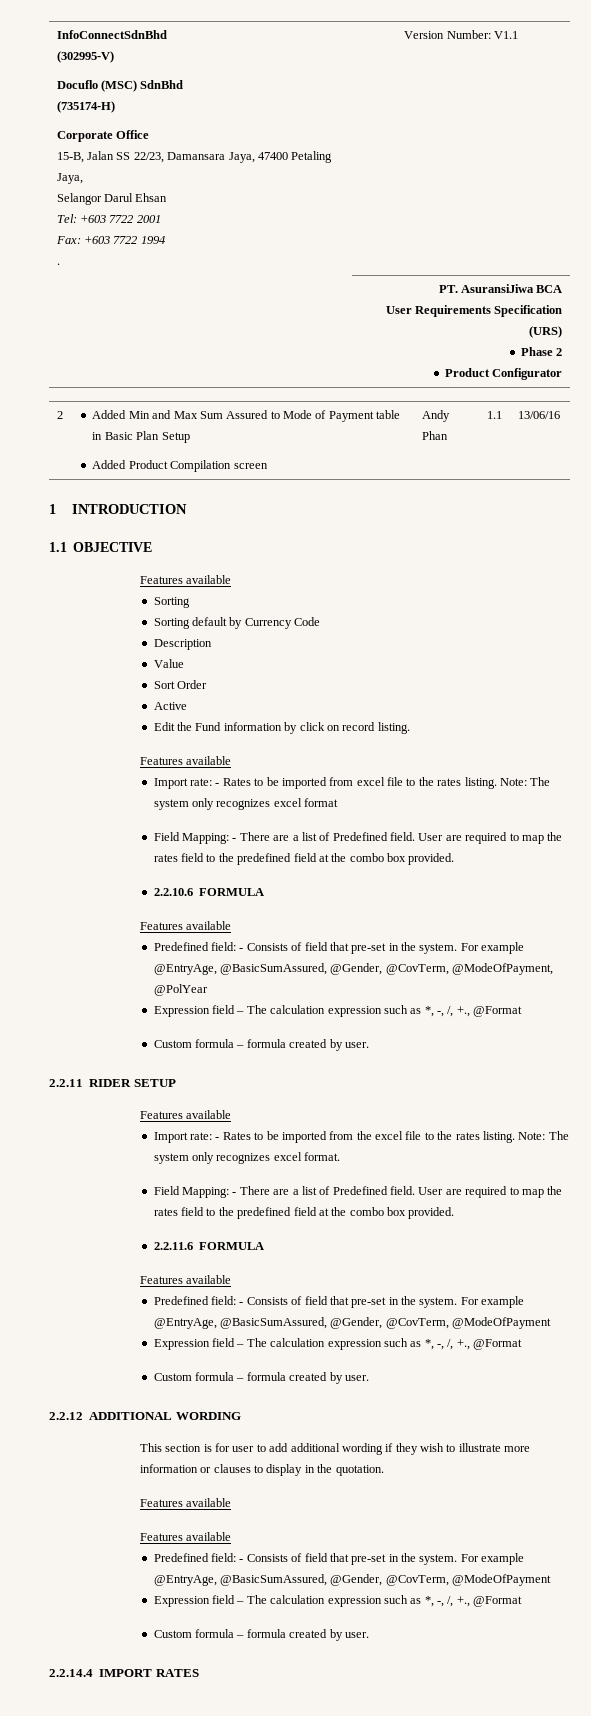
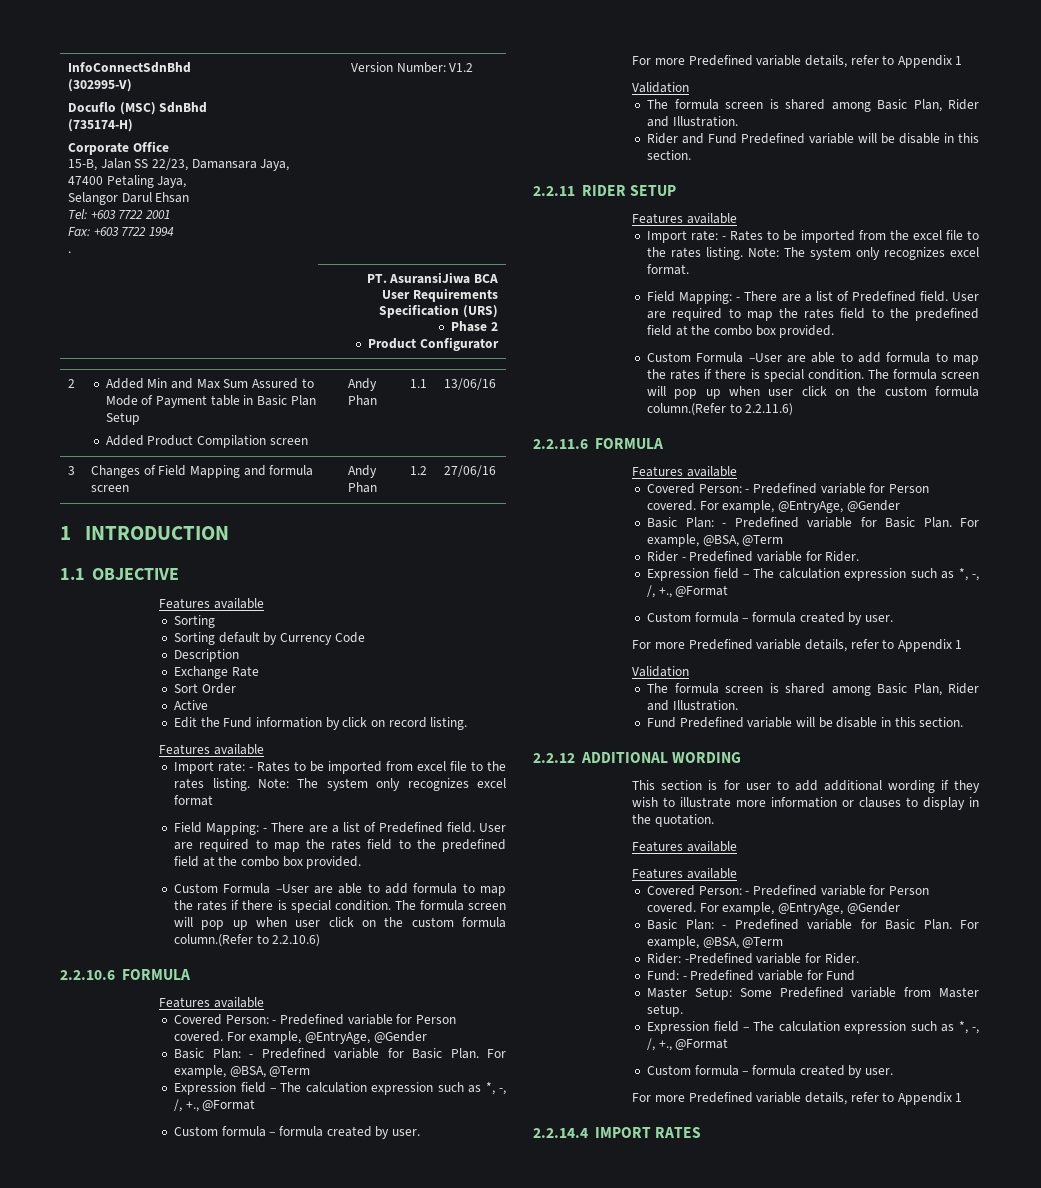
[493,31,518,39] V1.1 -> [449,63,474,72] V1.2
(560, 415) none -> [67,466,75,475] [90,465,314,478] [90,485,129,492] [347,465,377,478] [347,482,377,493] [409,466,427,475] [443,465,496,477] // 3 | Changes of Field Mapping and formula screen | Andy Phan | 1.2 | 27/06/16
[153,659,184,668] Value -> [174,666,259,679] Exchange Rate
[153,888,264,896] [139,921,232,930] [153,942,525,954] [153,963,554,975] [153,984,208,996] 2.2.10.6 FORMULA // Features available // Predefined field: - Consists of field that pre-set in the system. For example @EntryAge, @BasicSumAssured, @Gender, @CovTerm, @ModeOfPayment, @PolYear -> [174,883,506,896] [174,900,506,913] [174,917,506,930] [174,934,321,947] [60,969,190,980] [159,997,264,1008] [174,1014,457,1025] [174,1031,427,1044] [174,1048,507,1059] [174,1065,311,1078] Custom Formula –User are able to add formula to map the rates if there is special condition. The formula screen will pop up when user click on the custom formula column.(Refer to 2.2.10.6) // 2.2.10.6 FORMULA // Features available // Covered Person: - Predefined variable for Person covered. For example, @EntryAge, @Gender // Basic Plan: - Predefined variable for Basic Plan. For example, @BSA, @Term
(369, 1045) none -> [632,55,963,68] [632,82,690,93] [647,99,979,112] [647,116,738,127] [647,133,980,144] [647,150,692,160] // For more Predefined variable details, refer to Appendix 1 // Validation // The formula screen is shared among Basic Plan, Rider and Illustration. // Rider and Fund Predefined variable will be disable in this section.
[153,1242,264,1250] [139,1275,232,1284] [153,1296,525,1308] [153,1317,552,1329] 2.2.11.6 FORMULA // Features available // Predefined field: - Consists of field that pre-set in the system. For example @EntryAge, @BasicSumAssured, @Gender, @CovTerm, @ModeOfPayment -> [647,352,979,365] [647,369,979,382] [647,386,979,399] [647,403,794,416] [533,438,663,449] [632,466,737,477] [647,483,930,494] [647,500,900,513] [647,517,979,528] [647,534,784,547] [647,551,860,562] Custom Formula –User are able to add formula to map the rates if there is special condition. The formula screen will pop up when user click on the custom formula column.(Refer to 2.2.11.6) // 2.2.11.6 FORMULA // Features available // Covered Person: - Predefined variable for Person covered. For example, @EntryAge, @Gender // Basic Plan: - Predefined variable for Basic Plan. For example, @BSA, @Term // Rider - Predefined variable for Rider.
(369, 1378) none -> [632,639,963,652] [632,666,690,677] [647,683,979,696] [647,700,738,711] [647,717,964,728] // For more Predefined variable details, refer to Appendix 1 // Validation // The formula screen is shared among Basic Plan, Rider and Illustration. // Fund Predefined variable will be disable in this section.
[153,1553,525,1565] [153,1574,552,1586] Predefined field: - Consists of field that pre-set in the system. For example @EntryAge, @BasicSumAssured, @Gender, @CovTerm, @ModeOfPayment -> [647,885,930,896] [647,902,900,915] [647,919,979,930] [647,936,784,949] [647,953,859,964] [647,970,856,981] [647,987,979,1000] [647,1004,684,1017] Covered Person: - Predefined variable for Person covered. For example, @EntryAge, @Gender // Basic Plan: - Predefined variable for Basic Plan. For example, @BSA, @Term // Rider: -Predefined variable for Rider. // Fund: - Predefined variable for Fund // Master Setup: Some Predefined variable from Master setup.
(369, 1635) none -> [632,1092,963,1105] // For more Predefined variable details, refer to Appendix 1

